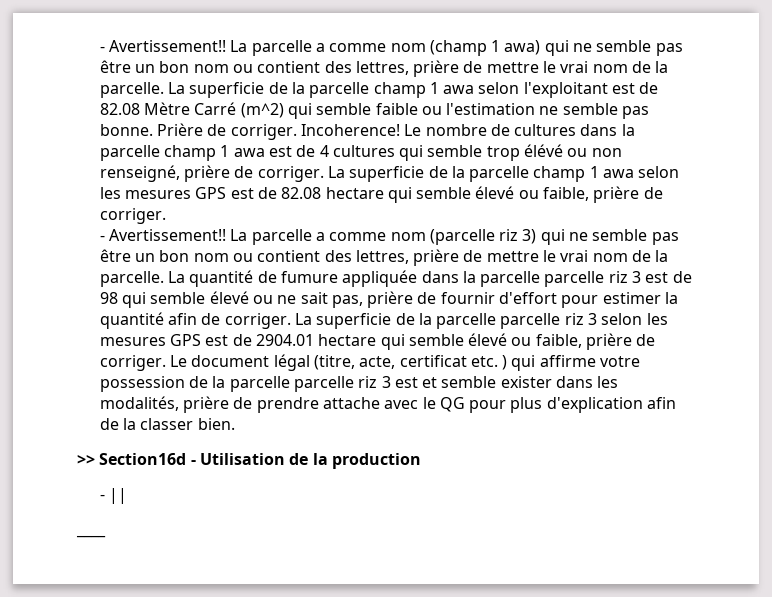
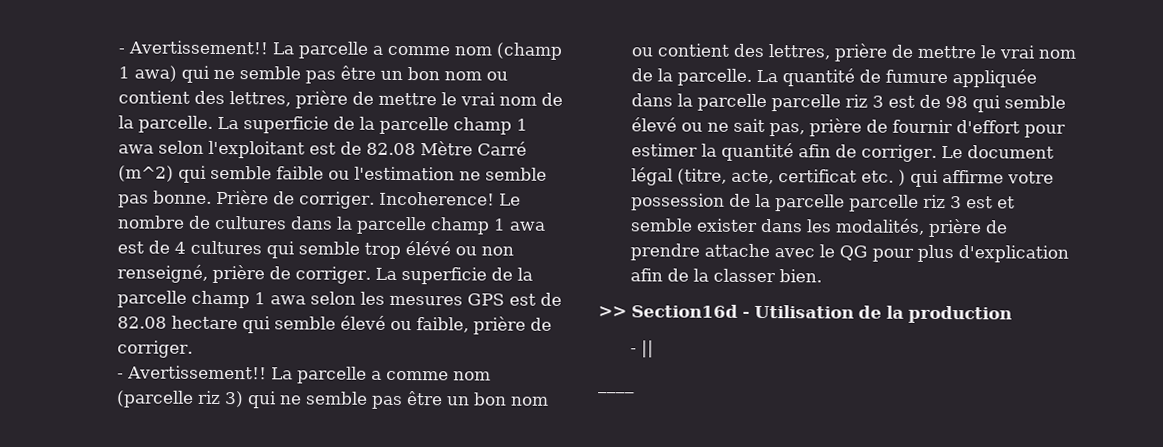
[294,313,668,329] [99,333,656,350] [99,355,166,371] La superficie de la parcelle parcelle riz 3 selon les mesures GPS est de 2904.01 hectare qui semble élevé ou faible, prière de corriger. -> (937, 153) none

